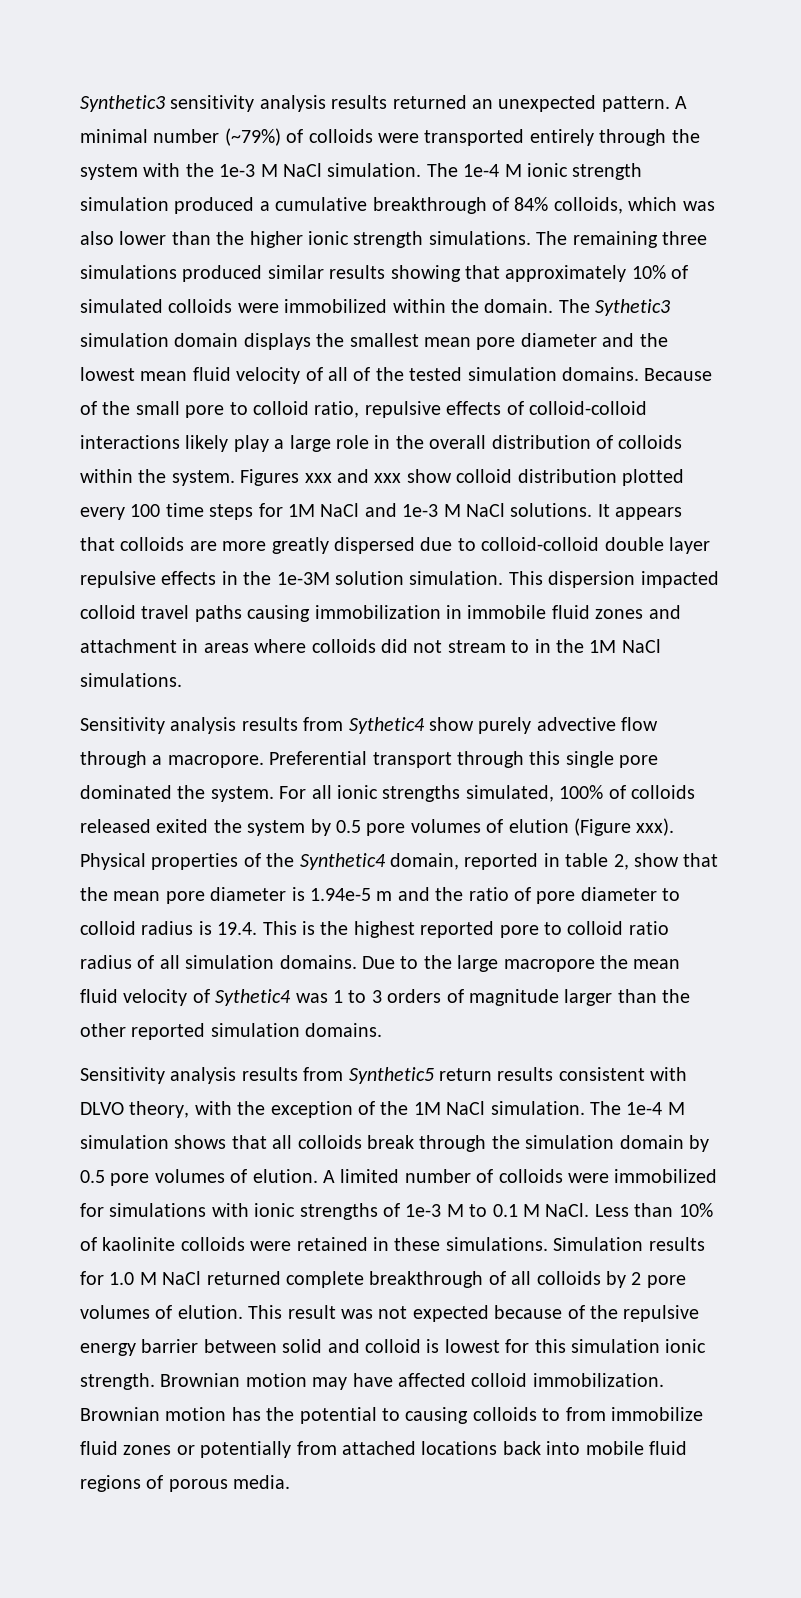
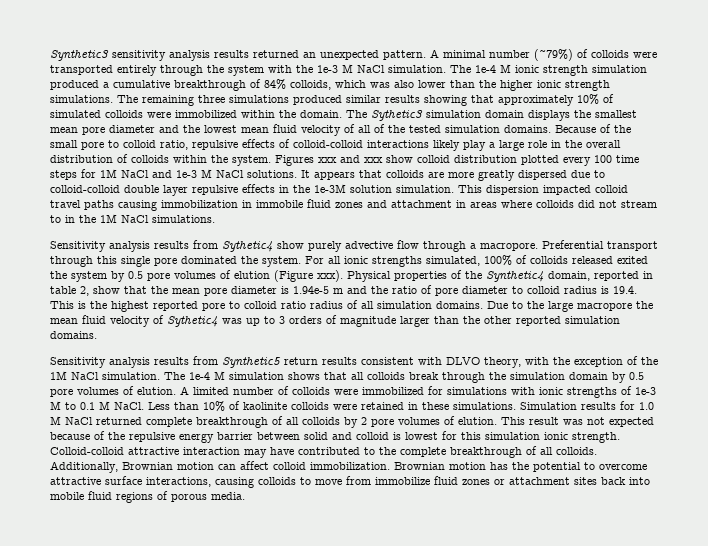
[333,990,343,1003] 1 -> [246,318,260,326] up
[160,1373,466,1390] Brownian motion may have affected -> [50,446,597,458] [50,461,269,473] Colloid-colloid attractive interaction may have contributed to the complete breakthrough of all colloids. Additionally, Brownian motion can affect
(400, 1414) none -> [599,464,647,470] [50,476,211,487] overcome attractive surface interactions,
(561, 1414) none -> [315,479,342,485] move
[200,1441,498,1458] potentially from attached locations -> [509,477,597,485] attachment sites

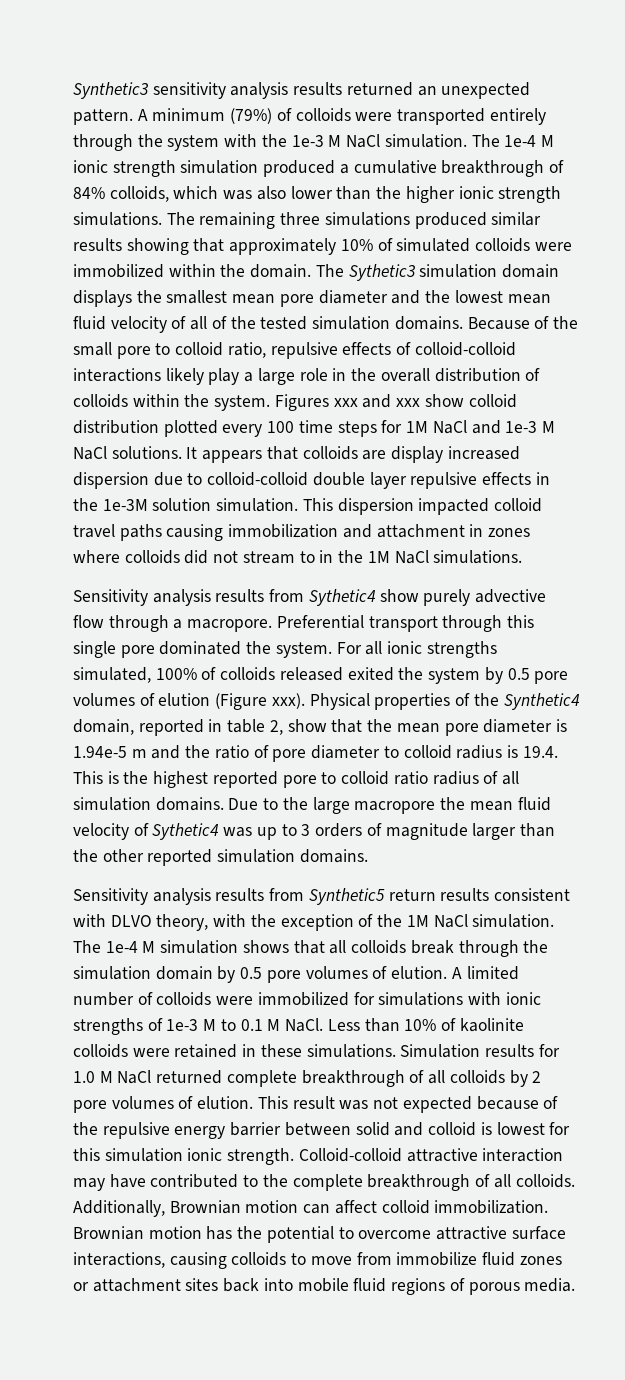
[443,49,573,61] minimal number (~79%) -> [152,108,273,124] minimum (79%)
[448,170,567,181] more greatly dispersed -> [391,446,520,463] [73,472,149,489] display increased dispersion
[242,199,363,208] in immobile fluid zones -> (339, 531) none
[470,202,497,208] areas -> [488,528,531,537] zones

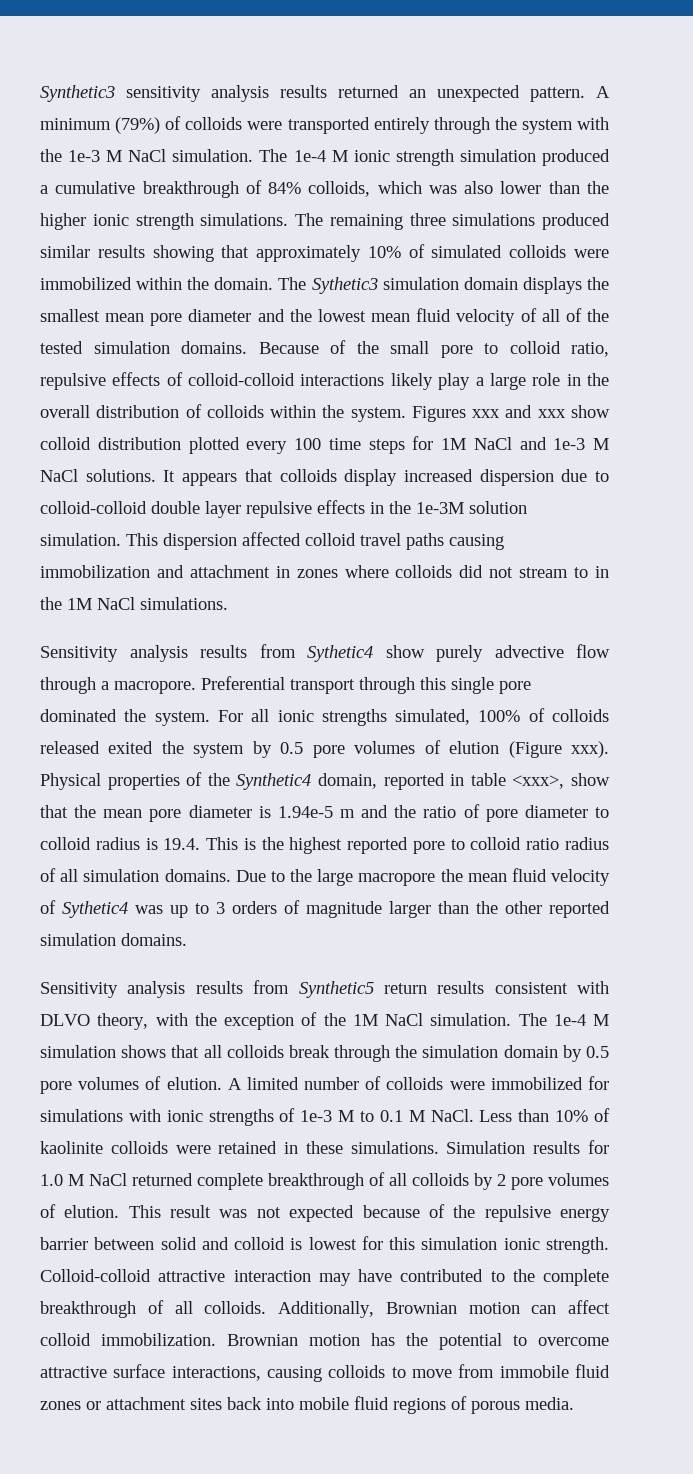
[362,450,387,460] are -> (337, 475) none
[418,498,490,515] impacted -> [242,532,301,546] affected
[269,720,283,735] 2, -> [512,775,565,789] <xxx>,
[396,1252,478,1266] immobilize -> [499,1365,569,1378] immobile

